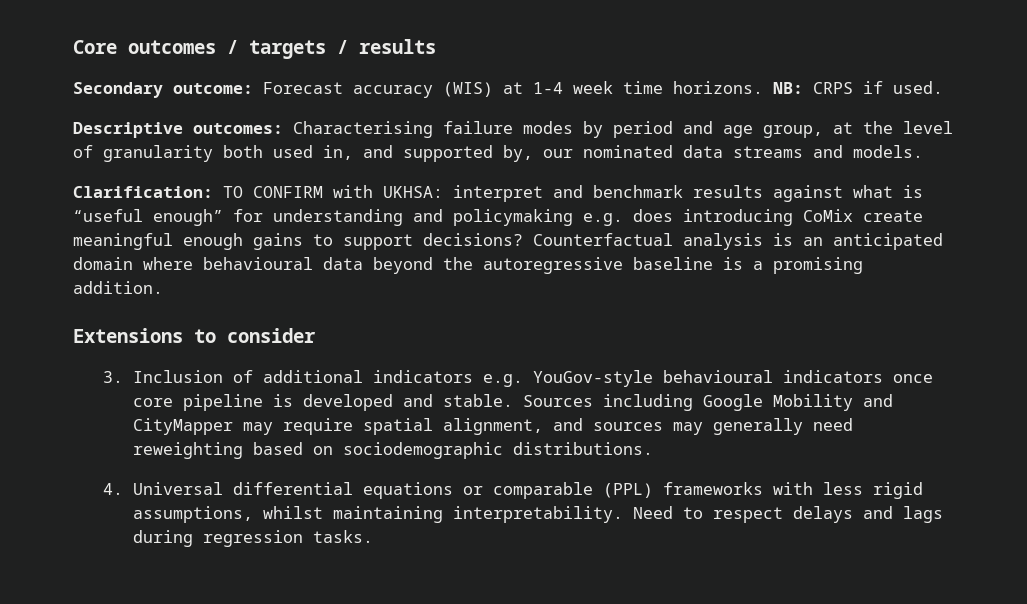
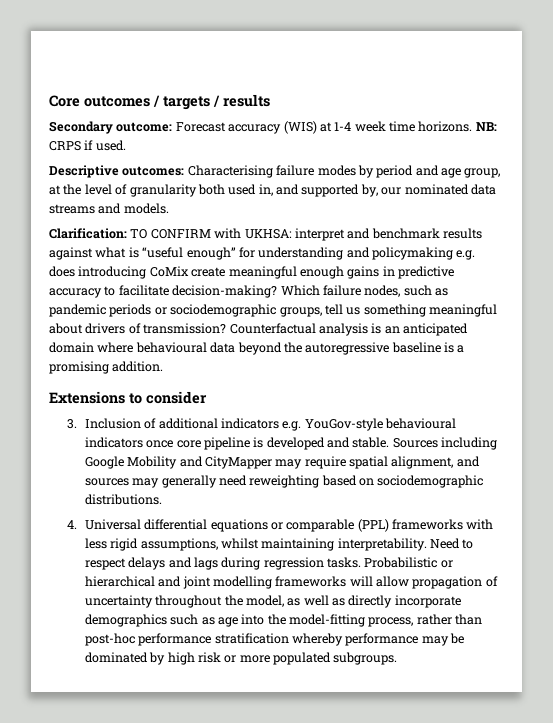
[313,233,523,250] to support decisions? -> [382,266,454,279] [49,285,448,298] [49,304,497,317] [49,323,227,334] in predictive accuracy to facilitate decision-making? Which failure nodes, such as pandemic periods or sociodemographic groups, tell us something meaningful about drivers of transmission?
(373, 536) none -> [364,557,453,568] [84,576,498,589] [84,595,461,608] [84,614,483,627] [84,633,465,646] [84,652,398,665] Probabilistic or hierarchical and joint modelling frameworks will allow propagation of uncertainty throughout the model, as well as directly incorporate demographics such as age into the model-fitting process, rather than post-hoc performance stratification whereby performance may be dominated by high risk or more populated subgroups.

